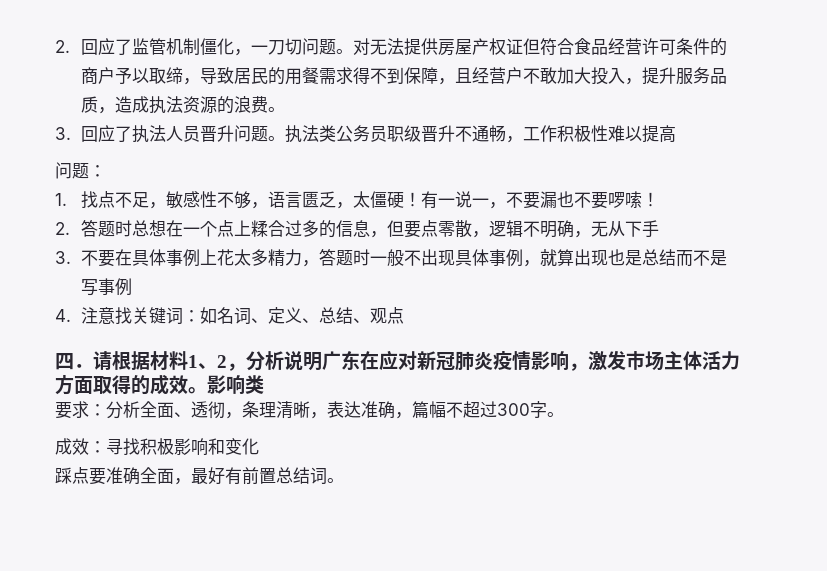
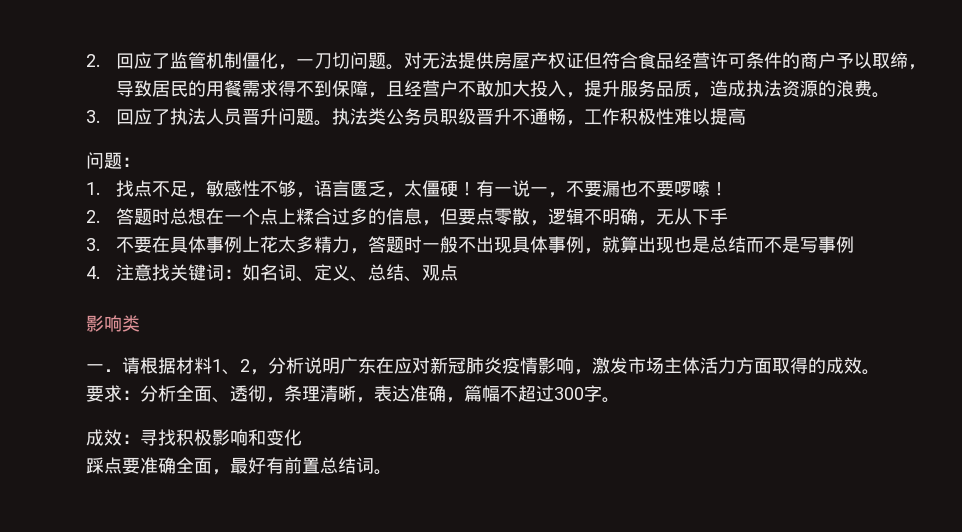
[55,353,74,370] 四 -> [86,315,140,332] [86,364,104,372] 影响类 // 一
[207,375,264,395] 影响类 -> (880, 372) none

